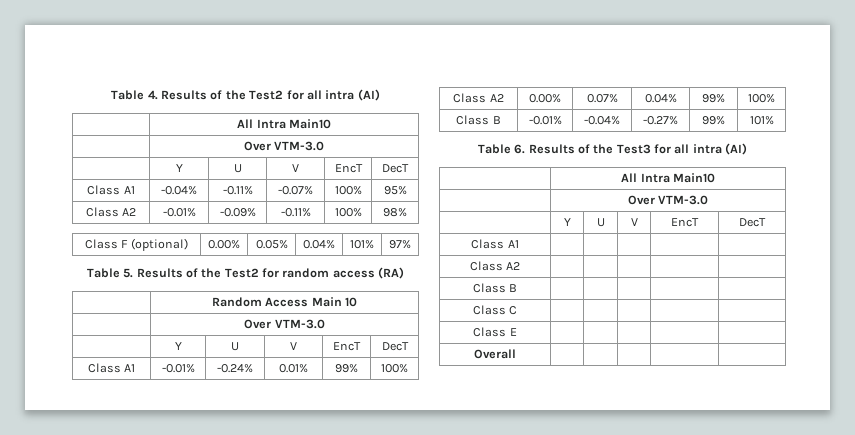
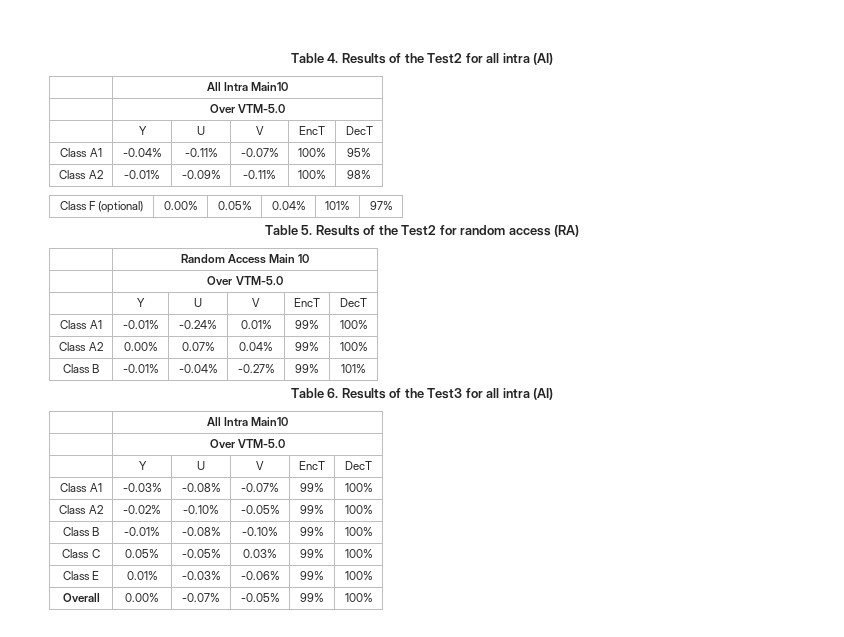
[274,141,325,151] VTM-3.0 -> [238,104,286,113] VTM-5.0
[274,319,325,329] VTM-3.0 -> [235,276,283,285] VTM-5.0
[658,195,709,205] [563,218,571,226] [596,218,605,227] [630,218,638,226] [671,218,699,227] [739,218,766,227] [471,239,519,249] [469,261,521,271] [472,283,518,293] [472,305,518,315] [473,327,517,337] [474,349,516,359] VTM-3.0 // | Y | U | V | EncT | DecT // Class A1 | | | | | // Class A2 | | | | | // Class B | | | | | // Class C | | | | | // Class E | | | | | // Overall | | | | | -> [238,439,286,448] [138,461,147,470] [197,461,205,470] [256,461,264,470] [299,461,325,470] [345,461,372,470] [60,483,102,492] [122,483,162,492] [181,483,221,492] [241,483,279,492] [300,483,324,492] [344,483,373,492] [59,505,103,514] [123,505,161,514] [183,505,219,514] [240,505,280,514] [300,505,324,514] [344,505,373,514] [62,527,100,536] [124,527,160,536] [181,527,221,536] [242,527,278,536] [300,527,324,536] [344,527,373,536] [62,549,100,558] [125,549,159,558] [181,549,221,558] [243,549,277,558] [300,549,324,558] [344,549,373,558] [62,571,100,580] [126,571,158,580] [181,571,221,580] [240,571,280,580] [300,571,324,580] [344,571,373,580] [62,593,100,602] [125,593,159,602] [182,593,220,602] [240,593,280,602] [300,593,324,602] [344,593,373,602] VTM-5.0 // | Y | U | V | EncT | DecT // Class A1 | -0.03% | -0.08% | -0.07% | 99% | 100% // Class A2 | -0.02% | -0.10% | -0.05% | 99% | 100% // Class B | -0.01% | -0.08% | -0.10% | 99% | 100% // Class C | 0.05% | -0.05% | 0.03% | 99% | 100% // Class E | 0.01% | -0.03% | -0.06% | 99% | 100% // Overall | 0.00% | -0.07% | -0.05% | 99% | 100%

